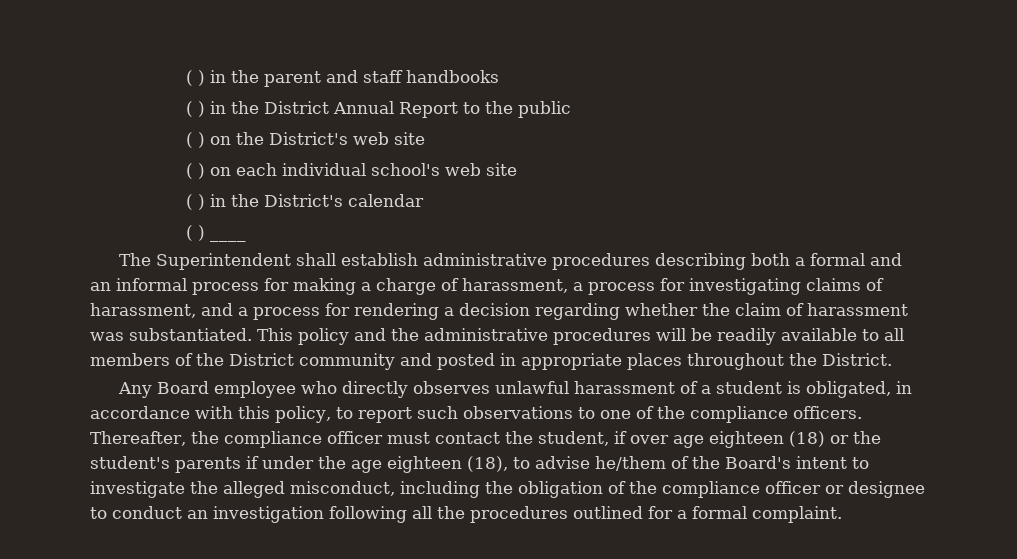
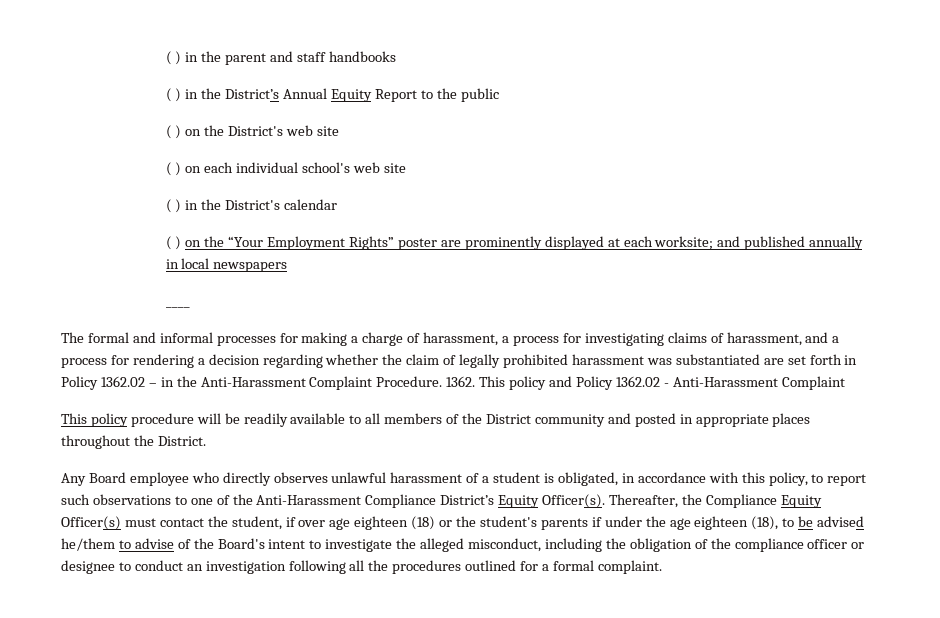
[264,101,395,114] District Annual -> [225,88,373,102] District’s Annual Equity
[210,238,247,242] [118,253,902,270] [90,278,259,295] ____ // The Superintendent shall establish administrative procedures describing both a formal and an informal process -> [185,236,864,250] [165,258,288,272] [165,306,190,308] [61,332,276,346] on the “Your Employment Rights” poster are prominently displayed at each worksite; and published annually in local newspapers // ____ // The formal and informal processes
[807,303,908,316] [90,328,651,345] harassment was substantiated. This policy and the administrative procedures -> [459,354,858,368] [61,376,845,390] [61,413,194,427] legally prohibited harassment was substantiated are set forth in Policy 1362.02 – in the Anti-Harassment Complaint Procedure. 1362. This policy and Policy 1362.02 - Anti-Harassment Complaint // This policy procedure
[689,406,862,423] [90,431,383,448] compliance officers. Thereafter, the compliance officer -> [256,494,822,508] [61,516,121,530] Anti-Harassment Compliance District’s Equity Officer(s). Thereafter, the Compliance Equity Officer(s)
[535,456,666,471] advise he/them -> [798,516,865,527] [61,538,174,551] be advised he/them to advise

